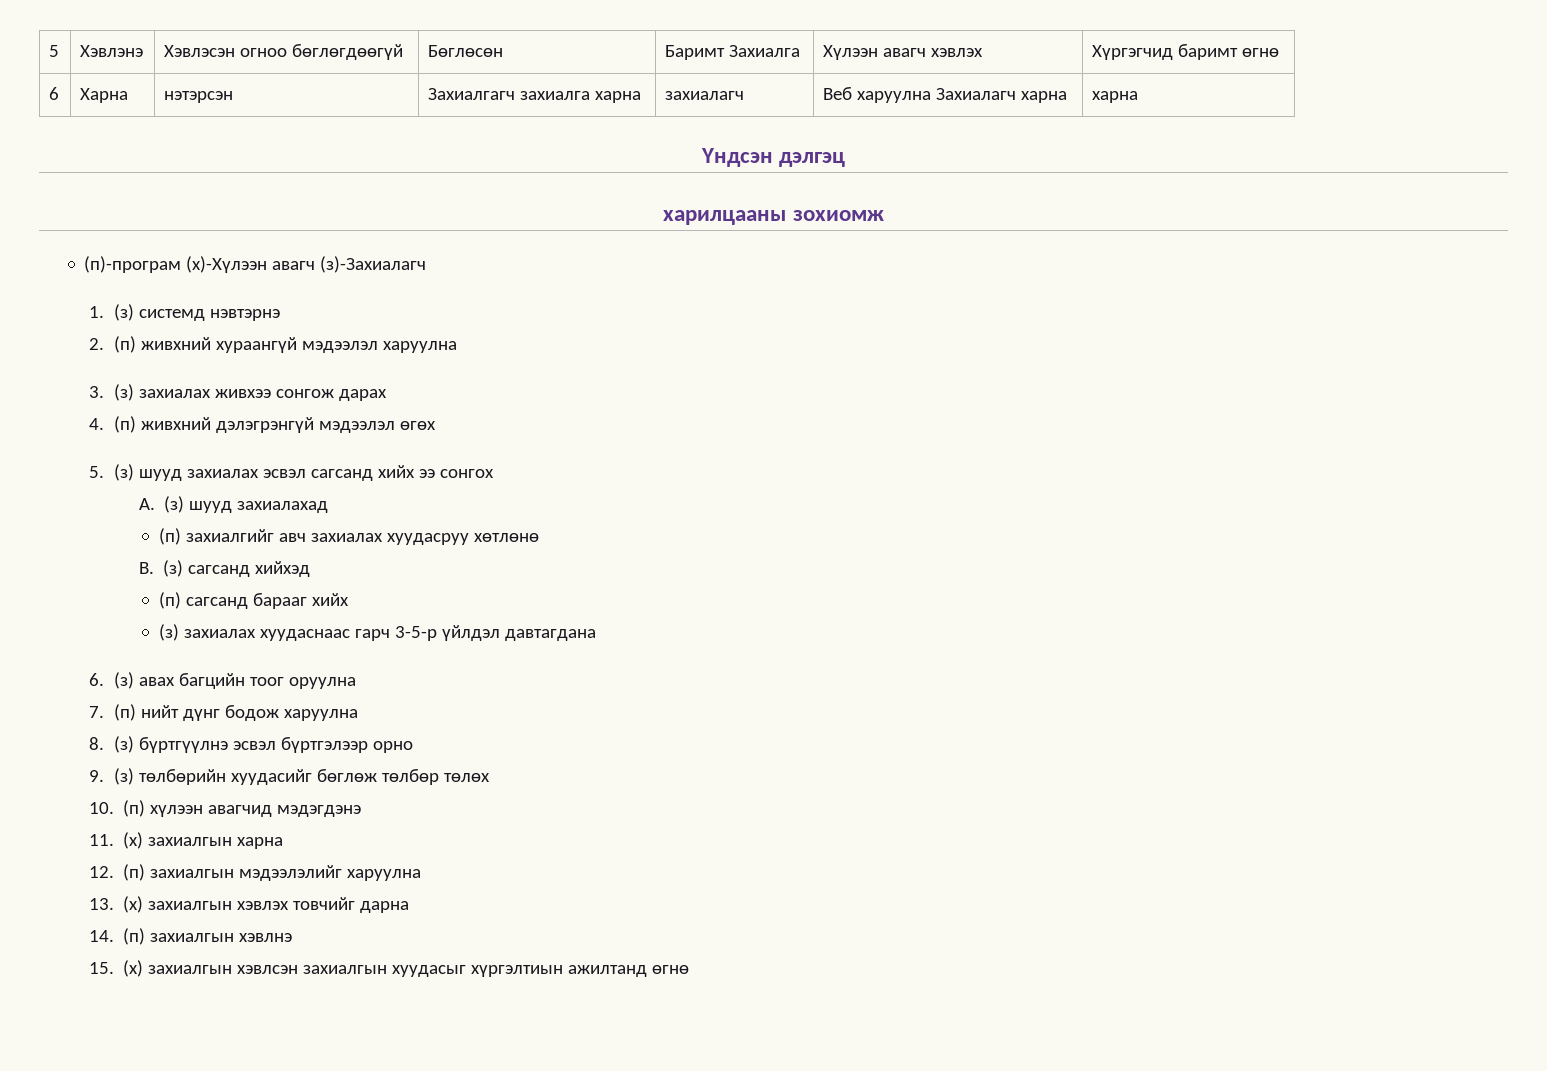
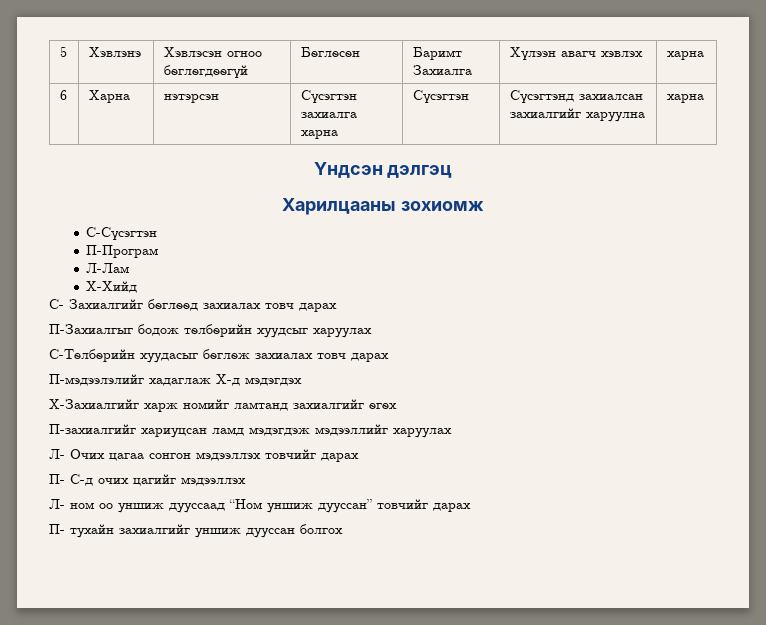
[1092,44,1280,60] Хүргэгчид баримт өгнө -> [666,51,704,60] харна
[428,88,516,100] Захиалгагч -> [300,90,357,103] Сүсэгтэн
[665,91,745,100] [823,87,1068,103] захиалагч | Веб харуулна Захиалагч харна -> [412,90,469,103] [509,90,643,103] [509,108,645,122] Сүсэгтэн | Сүсэгтэнд захиалсан захиалгийг харуулна
[663,210,787,225] харилцааны -> [282,198,397,215] Харилцааны
[84,256,427,273] [88,304,280,321] [88,336,457,353] [88,384,387,401] [88,416,436,433] [88,464,494,481] [138,496,328,513] [158,528,539,545] [138,560,311,577] [158,592,349,609] [158,624,596,641] [88,672,356,689] [88,704,358,721] [88,736,413,753] [88,768,490,785] [88,800,362,817] [88,832,284,849] [88,864,422,881] [88,896,410,913] [88,928,293,945] [88,960,690,977] (п)-програм (х)-Хүлээн авагч (з)-Захиалагч // 1. (з) системд нэвтэрнэ // 2. (п) живхний хураангүй мэдээлэл харуулна // 3. (з) захиалах живхээ сонгож дарах // 4. (п) живхний дэлэгрэнгүй мэдээлэл өгөх // 5. (з) шууд захиалах эсвэл сагсанд хийх ээ сонгох // A. (з) шууд захиалахад // (п) захиалгийг авч захиалах хуудасруу хөтлөнө // B. (з) сагсанд хийхэд // (п) сагсанд барааг хийх // (з) захиалах хуудаснаас гарч 3-5-р үйлдэл давтагдана // 6. (з) авах багцийн тоог оруулна // 7. (п) нийт дүнг бодож харуулна // 8. (з) бүртгүүлнэ эсвэл бүртгэлээр орно // 9. (з) төлбөрийн хуудасийг бөглөж төлбөр төлөх // 10. (п) хүлээн авагчид мэдэгдэнэ // 11. (х) захиалгын харна // 12. (п) захиалгын мэдээлэлийг харуулна // 13. (х) захиалгын хэвлэх товчийг дарна // 14. (п) захиалгын хэвлнэ // 15. (х) захиалгын хэвлсэн захиалгын хуудасыг хүргэлтиын ажилтанд өгнө -> [86,227,158,240] [86,245,159,258] [86,263,130,273] [86,281,138,293] [49,299,337,312] [49,324,372,338] [49,349,389,363] [49,374,302,386] [49,399,397,412] [49,424,452,438] [49,449,359,462] [49,474,246,486] [49,499,471,513] [49,524,343,538] С-Сүсэгтэн // П-Програм // Л-Лам // Х-Хийд // С- Захиалгийг бөглөөд захиалах товч дарах // П-Захиалгыг бодож төлбөрийн хуудсыг харуулах // С-Төлбөрийн хуудасыг бөглөж захиалах товч дарах // П-мэдээлэлийг хадаглаж Х-д мэдэгдэх // Х-Захиалгийг харж номийг ламтанд захиалгийг өгөх // П-захиалгийг хариуцсан ламд мэдэгдэж мэдээллийг харуулах // Л- Очих цагаа сонгон мэдээллэх товчийг дарах // П- С-д очих цагийг мэдээллэх // Л- ном оо уншиж дууссаад “Ном уншиж дууссан” товчийг дарах // П- тухайн захиалгийг уншиж дууссан болгох

